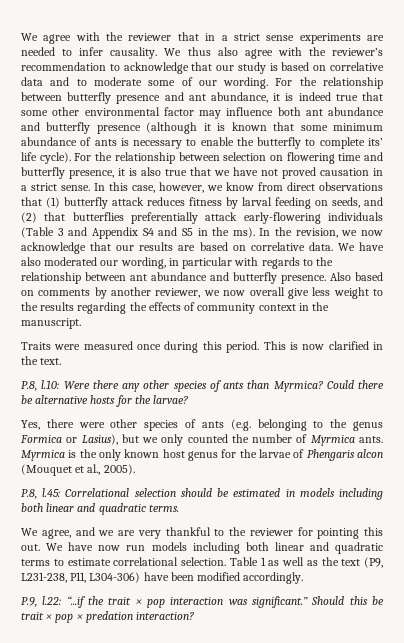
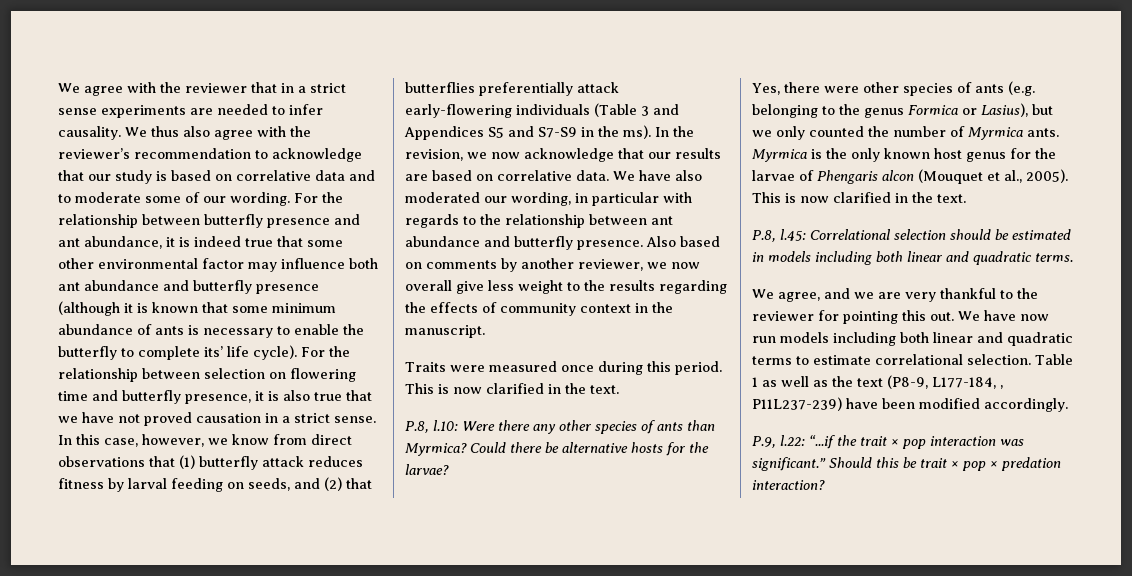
[91,227,193,239] Appendix S4 and S5 -> [404,126,577,140] Appendices S5 and S7-S9
(135, 469) none -> [752,192,966,203] This is now clarified in the text.
[364,557,383,568] [21,572,141,583] (P9, L231-238, P11, L304-306) -> [887,375,1003,389] [752,397,842,411] (P8-9, L177-184, , P11L237-239)

